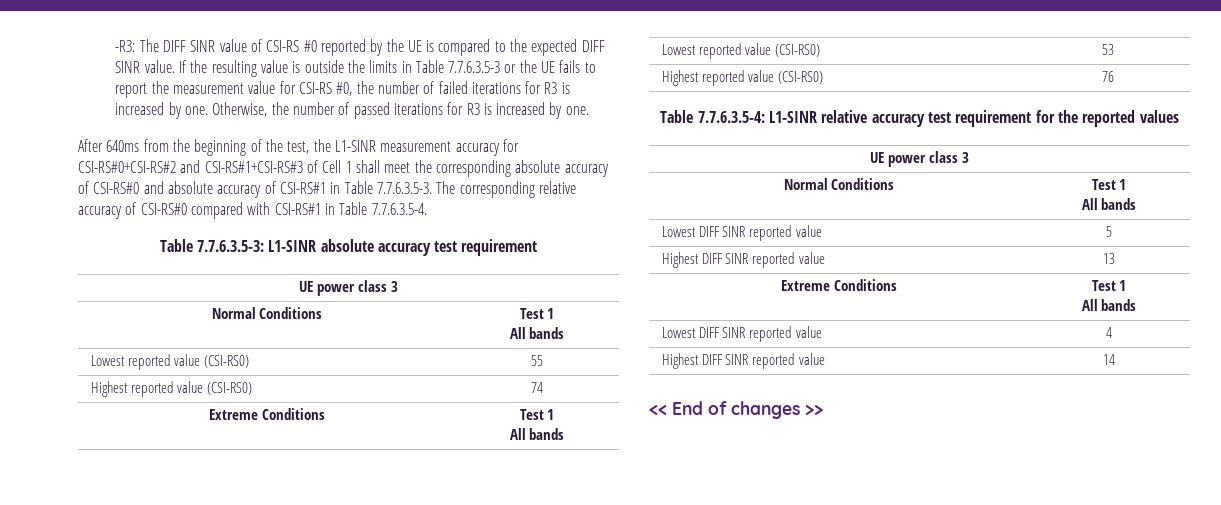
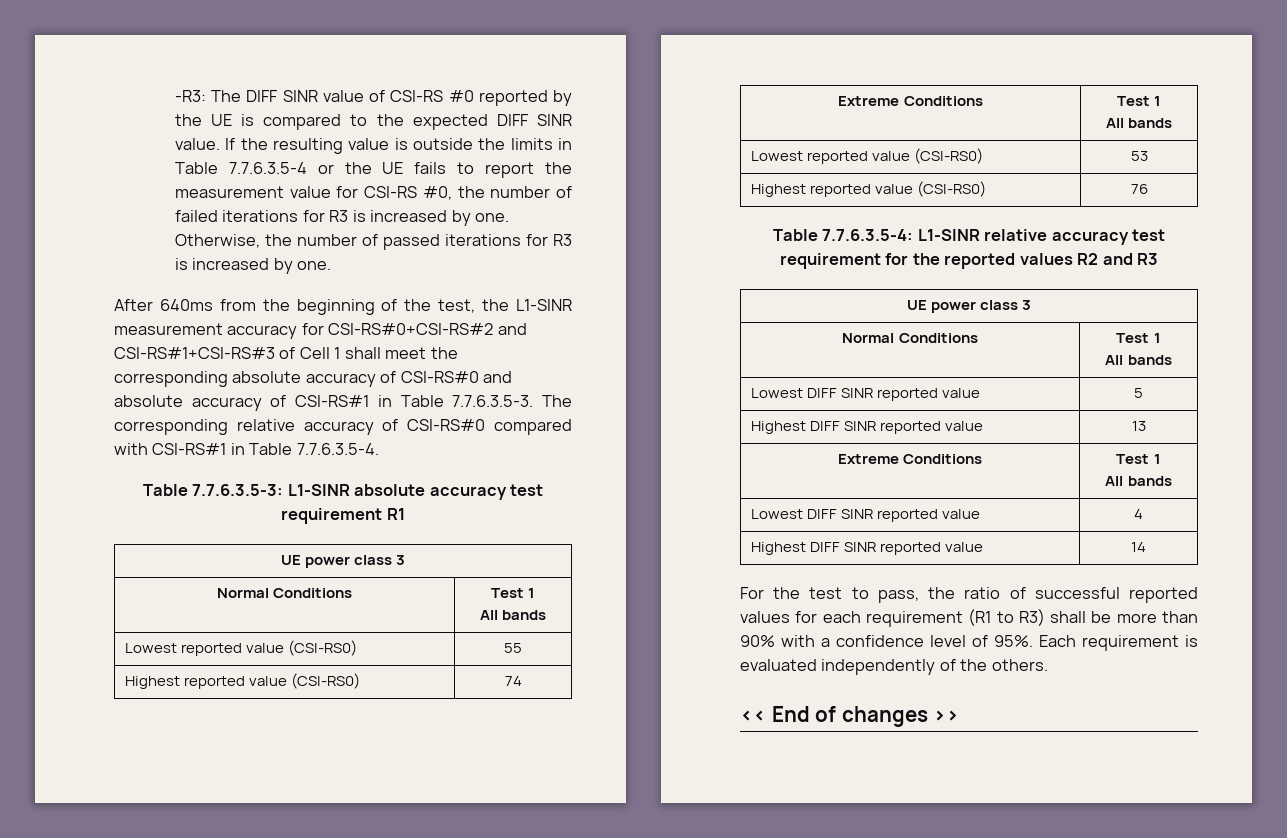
[448,61,501,73] 7.7.6.3.5-3 -> [228,162,307,174] 7.7.6.3.5-4
(538, 247) none -> [386,508,405,520] R1
(1179, 116) none -> [1077,253,1159,265] R2 and R3
(1115, 359) none -> [740,587,1198,603] [740,609,1198,627] [740,635,1198,651] [740,659,1048,675] // For the test to pass, the ratio of successful reported values for each requirement (R1 to R3) shall be more than 90% with a confidence level of 95%. Each requirement is evaluated independently of the others.

